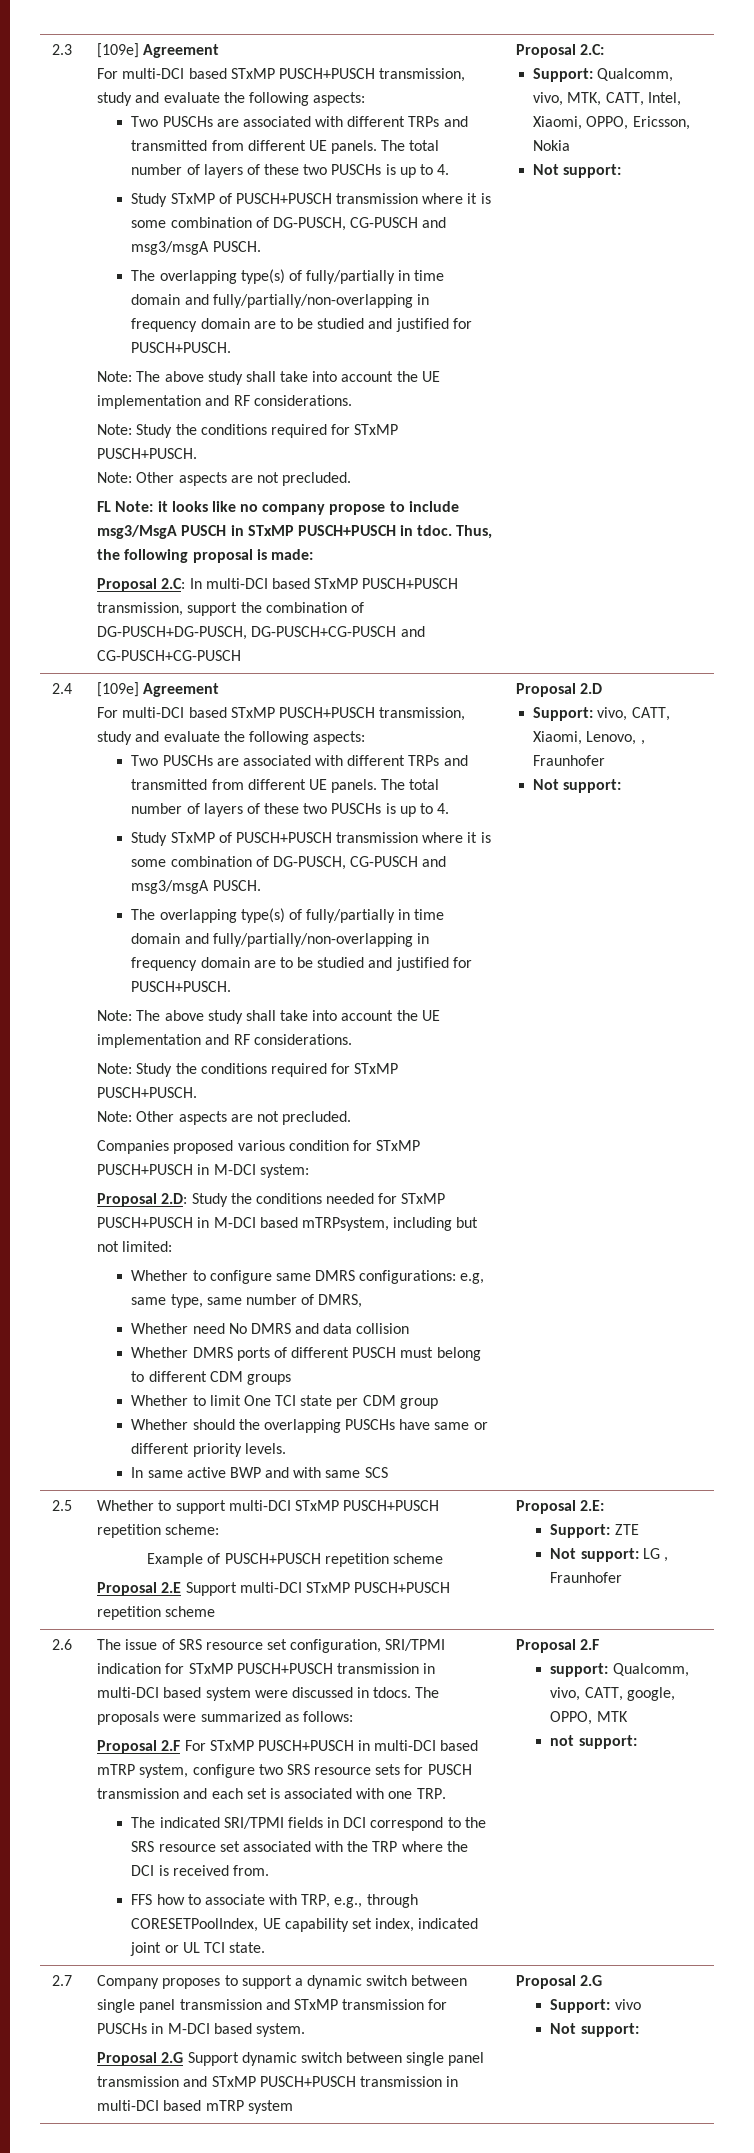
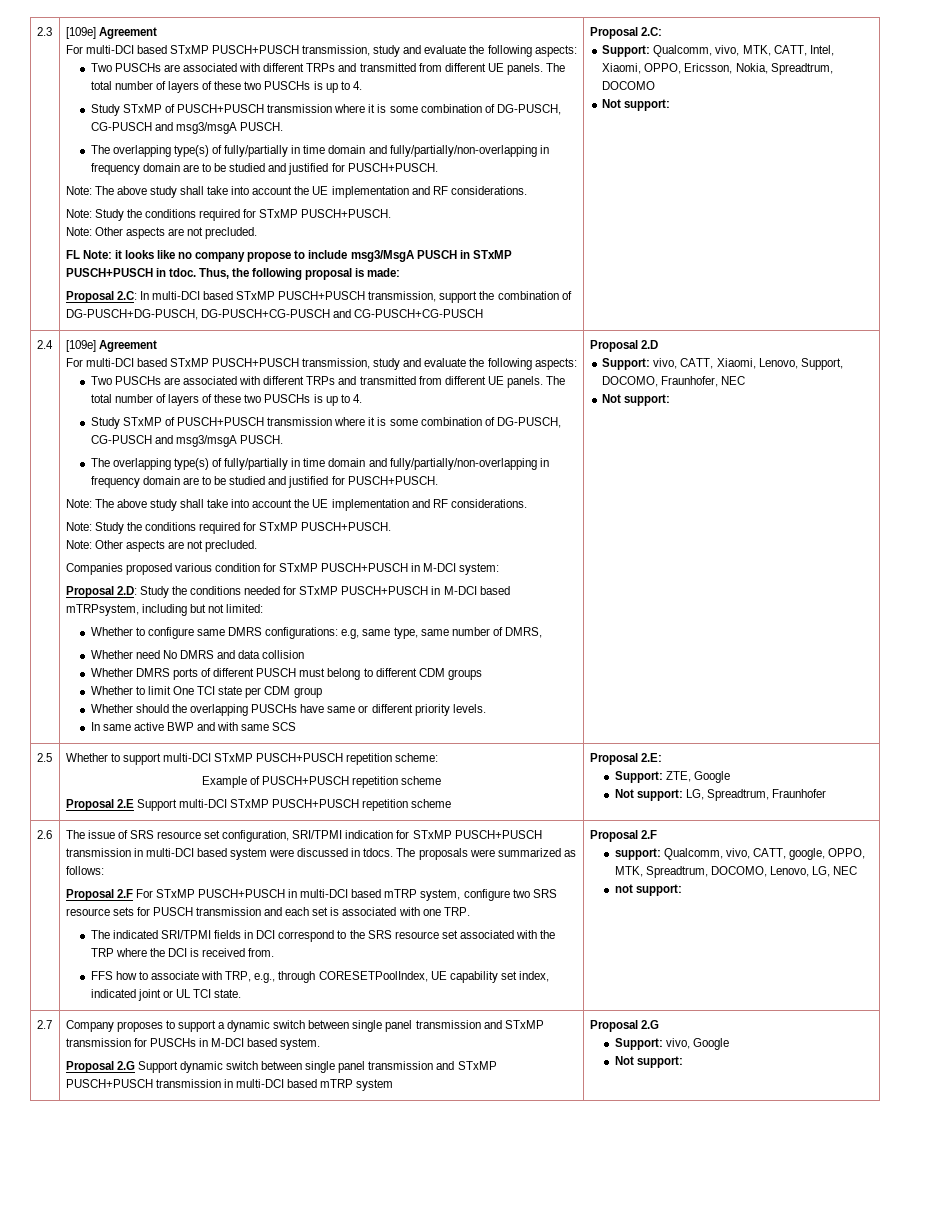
[533,140,571,151] Nokia -> [735,63,833,75] [602,81,656,90] Nokia, Spreadtrum, DOCOMO
[640,740,645,745] [533,755,606,766] , Fraunhofer -> [800,358,843,370] [602,376,746,387] Support, DOCOMO, Fraunhofer, NEC
[614,1524,639,1535] [550,1548,668,1562] ZTE // Not support: LG , -> [665,771,730,783] [614,789,770,801] ZTE, Google // Not support: LG, Spreadtrum,
[596,1711,628,1722] MTK -> [614,866,858,878] MTK, Spreadtrum, DOCOMO, Lenovo, LG, NEC
[614,1999,641,2010] vivo -> [665,1038,729,1050] vivo, Google

